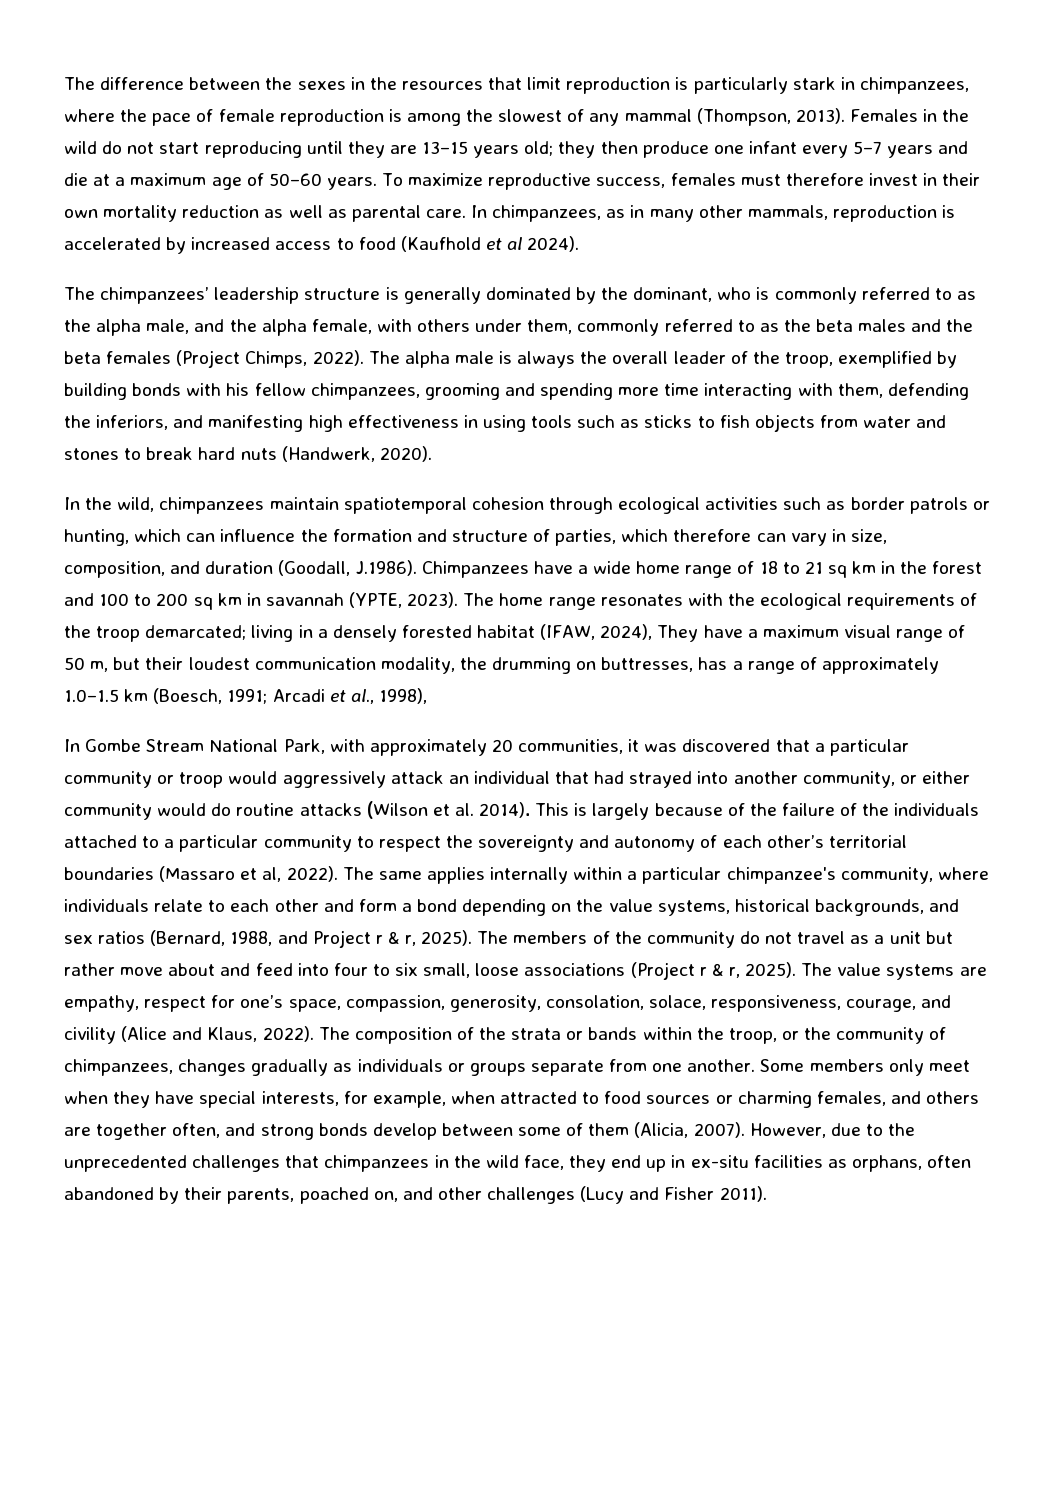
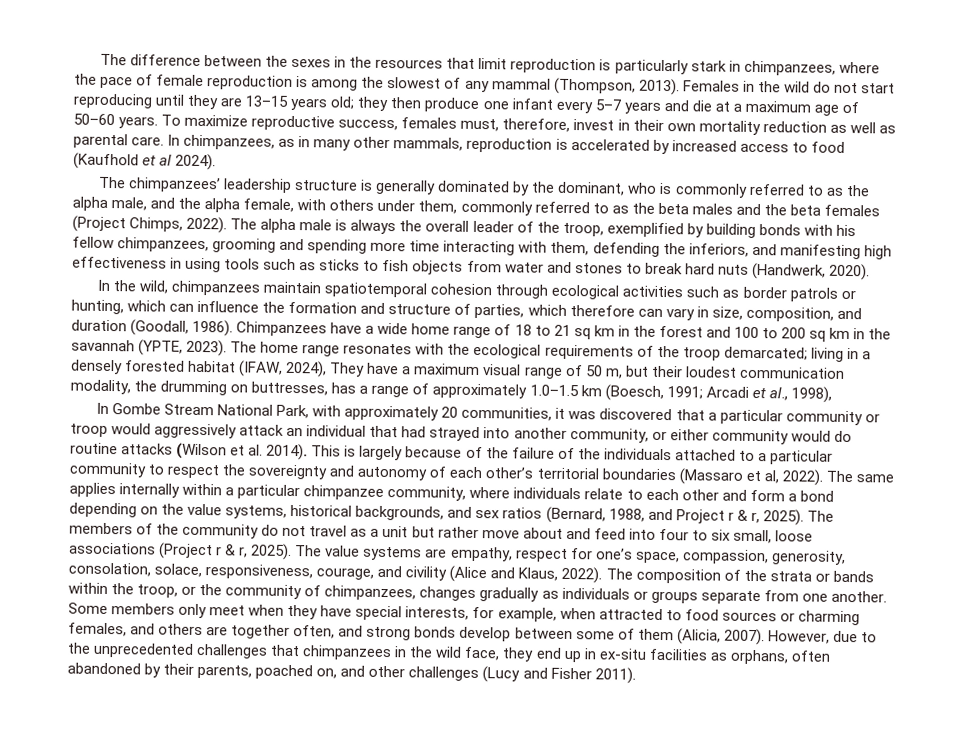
[740,173,864,186] must therefore -> [460,118,571,132] must, therefore,
[355,560,417,576] J.1986). -> [192,319,234,337] 1986).
(261, 599) none -> [868,328,892,340] the
[726,867,836,884] chimpanzee's -> [303,485,385,501] chimpanzee

